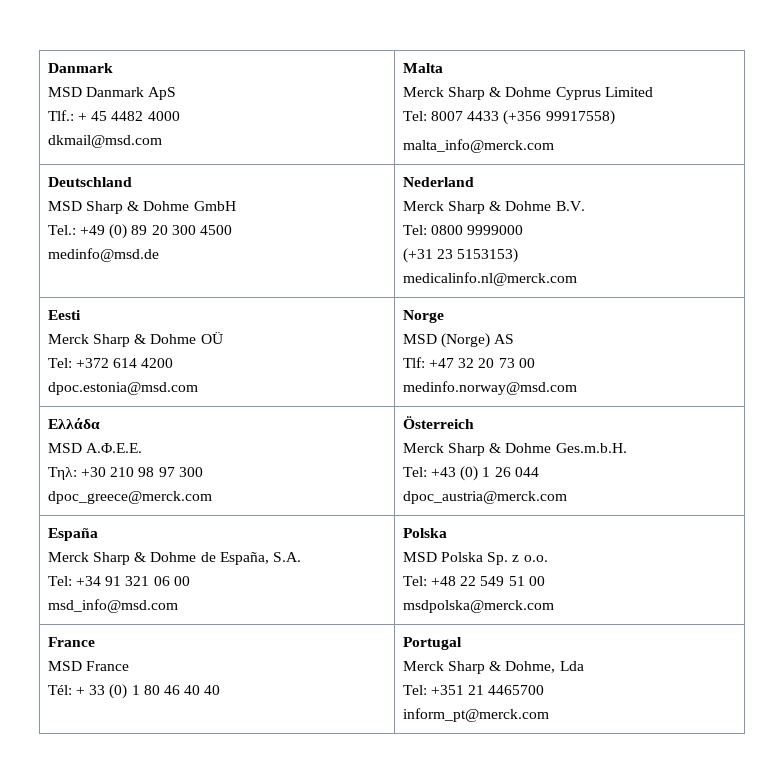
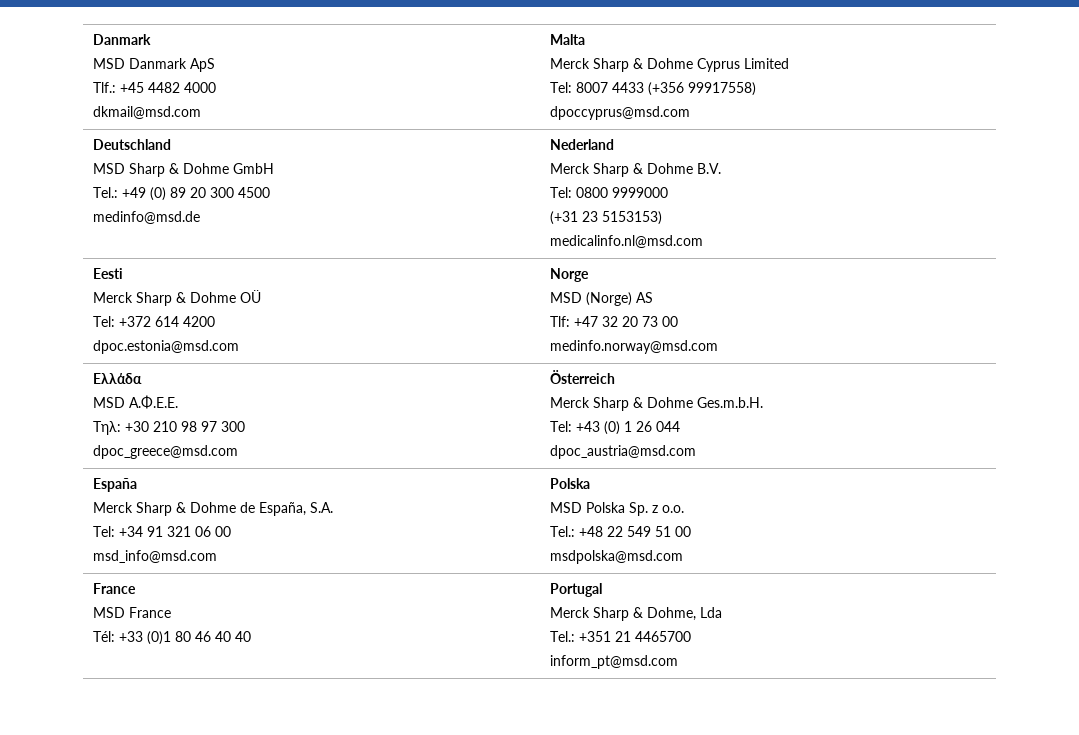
[77,111,108,121] + 45 -> [120,82,145,93] +45
[402,139,554,153] malta_info@merck.com -> [550,106,691,120] dpoccyprus@msd.com
[402,272,577,286] medicalinfo.nl@merck.com -> [550,235,704,248] medicalinfo.nl@msd.com
[47,491,212,504] dpoc_greece@merck.com -> [93,445,239,459] dpoc_greece@msd.com
[402,491,567,504] dpoc_austria@merck.com -> [550,445,697,459] dpoc_austria@msd.com
[402,576,427,586] Tel: -> [550,526,576,537] Tel.:
[402,600,554,613] msdpolska@merck.com -> [550,550,684,564] msdpolska@msd.com
[75,684,140,699] + 33 (0) 1 -> [119,631,172,645] +33 (0)1
[402,685,427,695] Tel: -> [550,631,576,642] Tel.:
[402,708,549,722] inform_pt@merck.com -> [550,655,679,669] inform_pt@msd.com

